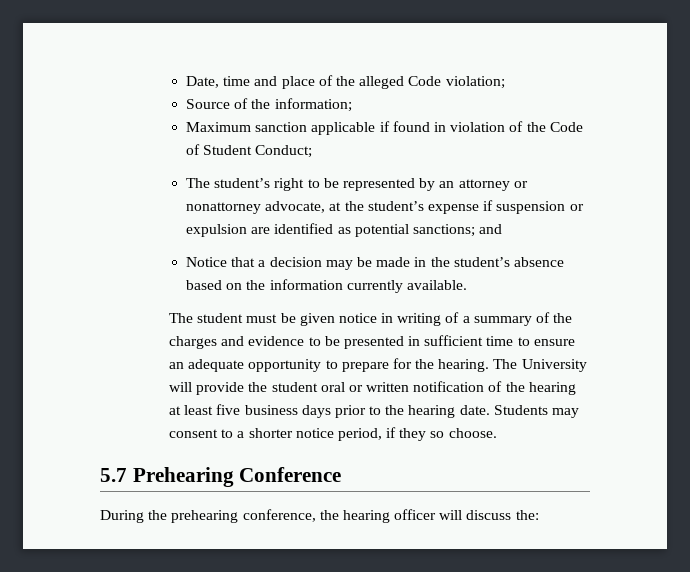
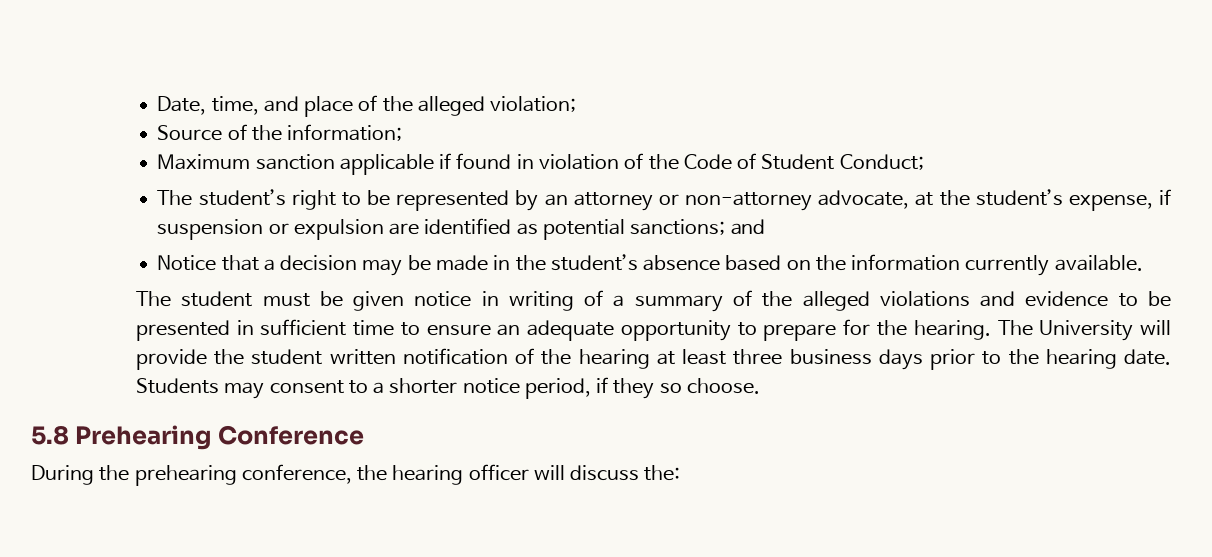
[223,76,251,86] time -> [211,96,259,115] time,
[408,76,442,86] Code -> (485, 106) none
[186,202,262,214] nonattorney -> [685,192,813,211] non-attorney
[427,204,479,214] expense -> [1068,195,1153,211] expense,
[168,336,217,349] charges -> [802,291,970,311] alleged violations
[320,382,363,392] oral or -> (323, 357) none
[216,404,241,415] five -> [733,349,783,365] three
[100,468,127,482] 5.7 -> [31,425,69,445] 5.8

